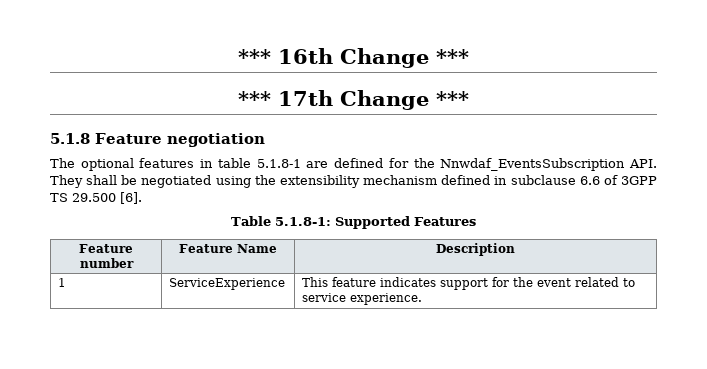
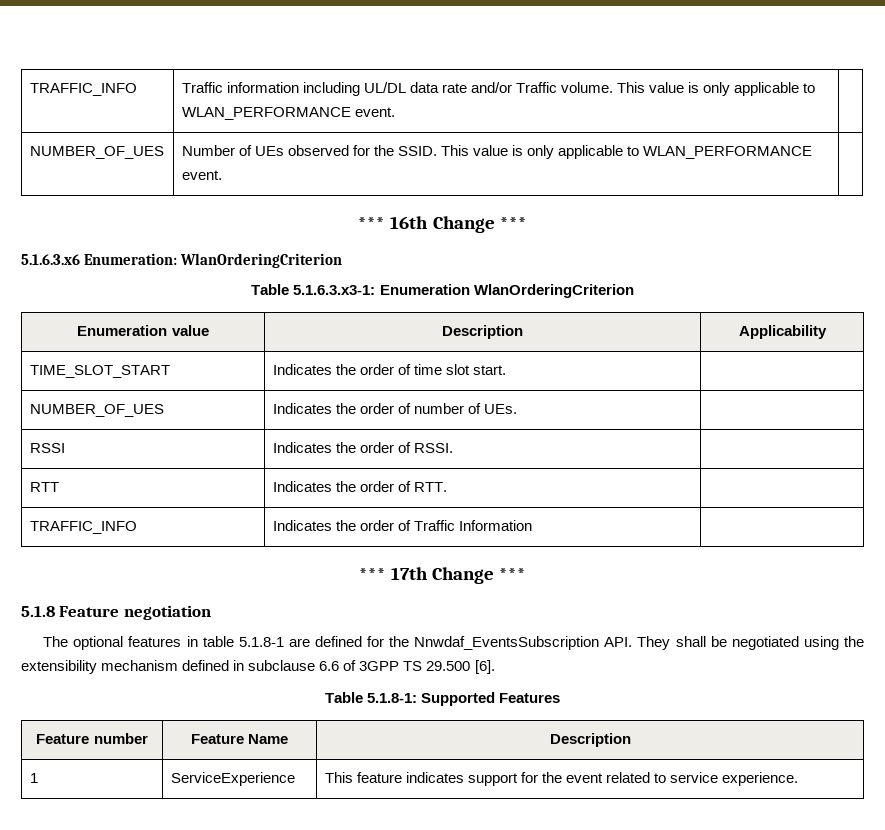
[238,48,469,68] *** 16th Change *** -> [29,83,137,96] [181,82,816,96] [181,107,395,120] [29,146,164,159] [181,145,813,159] [181,170,222,180] [358,216,527,233] [21,253,343,268] [251,284,634,298] [77,325,209,336] [441,325,523,339] [738,325,827,339] [29,365,170,378] [272,364,507,375] [29,404,164,417] [272,403,518,414] [29,443,65,453] [272,442,453,453] [29,482,59,492] [272,481,447,492] [29,521,137,534] [272,520,532,531] TRAFFIC_INFO | Traffic information including UL/DL data rate and/or Traffic volume. This value is only applicable to WLAN_PERFORMANCE event. | // NUMBER_OF_UES | Number of UEs observed for the SSID. This value is only applicable to WLAN_PERFORMANCE event. | // *** 16th Change *** // 5.1.6.3.x6 Enumeration: WlanOrderingCriterion // Table 5.1.6.3.x3-1: Enumeration WlanOrderingCriterion // Enumeration value | Description | Applicability // TIME_SLOT_START | Indicates the order of time slot start. | // NUMBER_OF_UES | Indicates the order of number of UEs. | // RSSI | Indicates the order of RSSI. | // RTT | Indicates the order of RTT. | // TRAFFIC_INFO | Indicates the order of Traffic Information |

